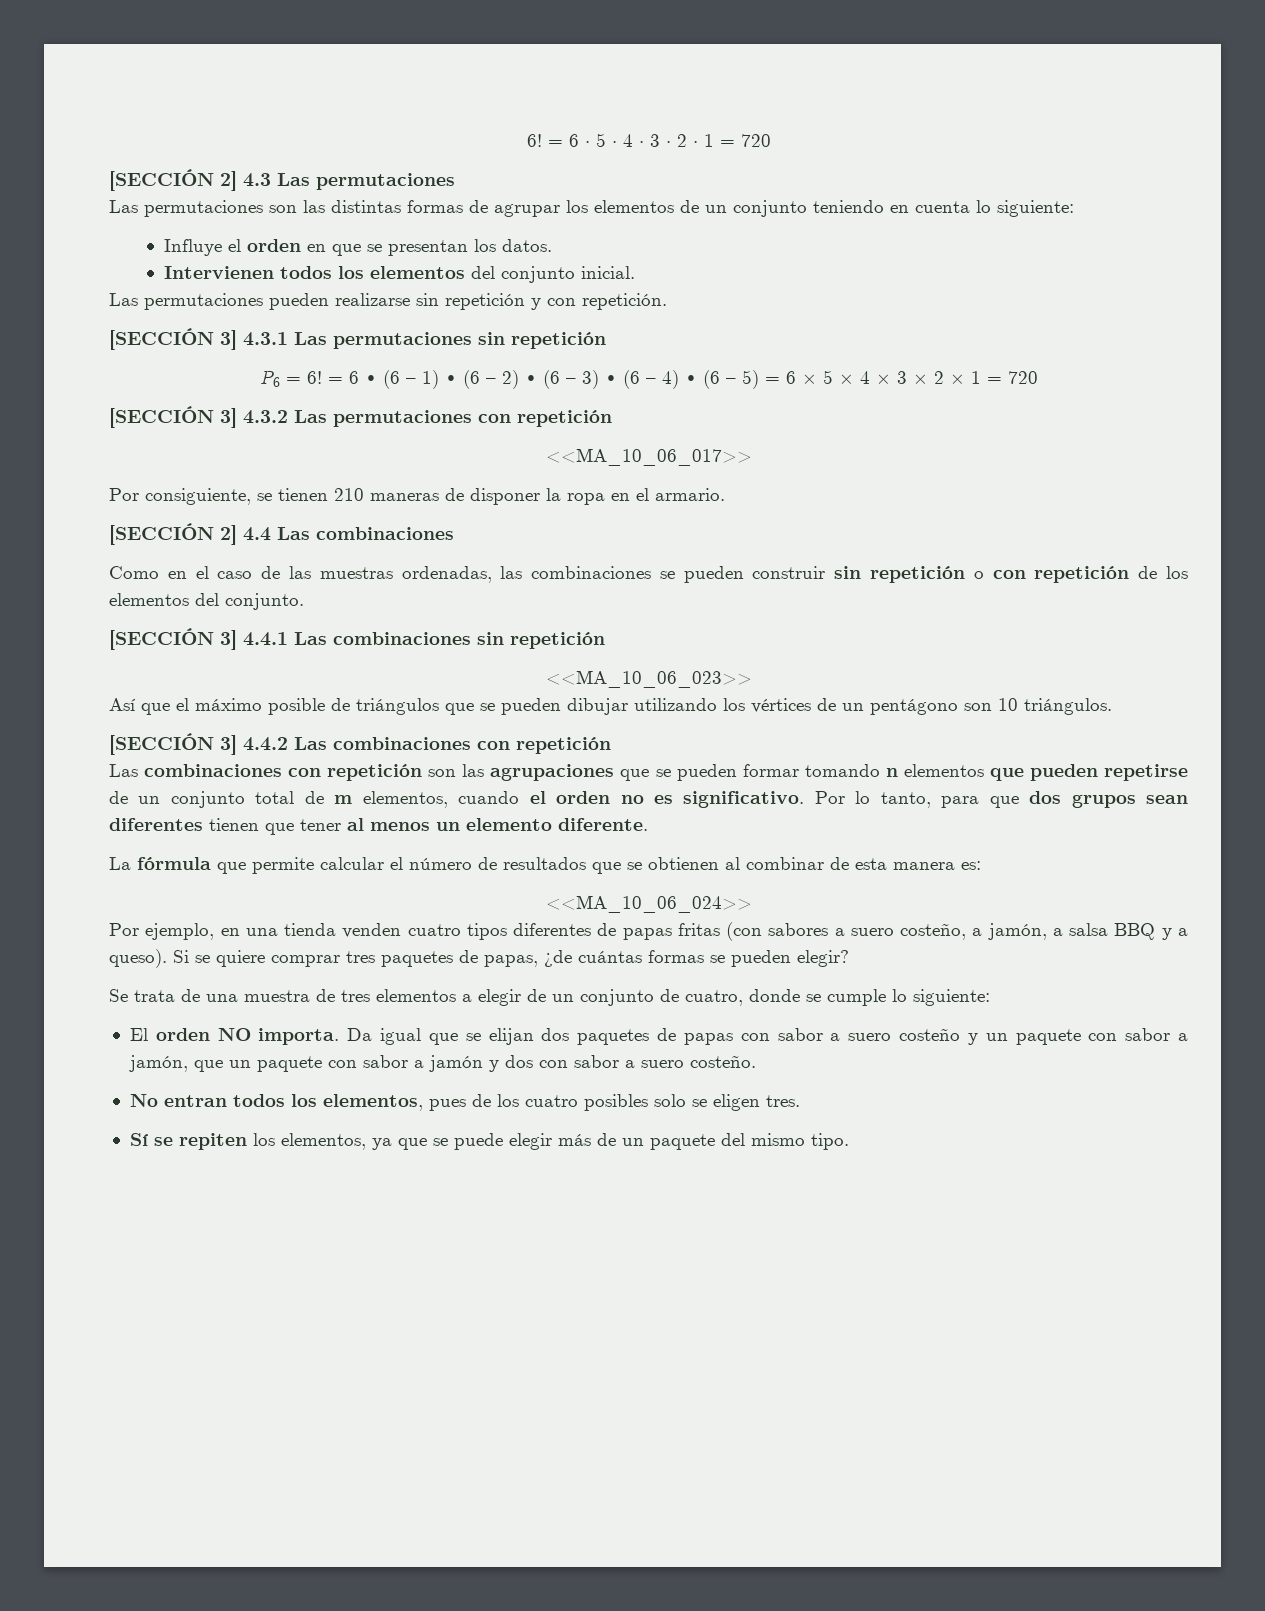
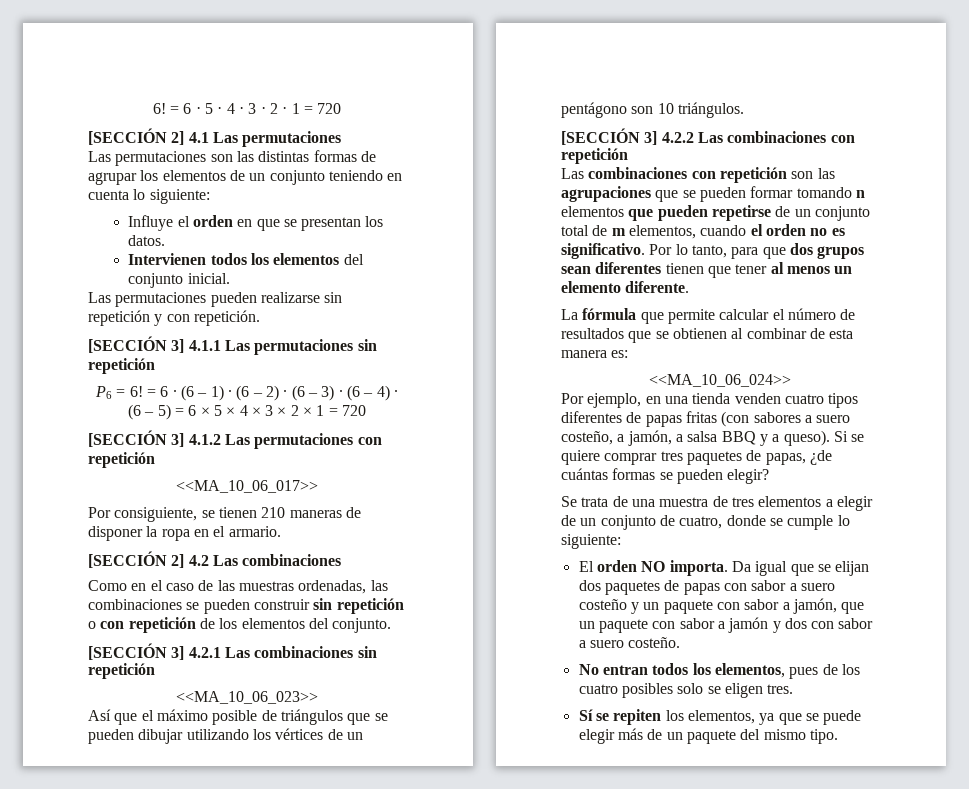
[243,173,271,187] 4.3 -> [188,132,209,143] 4.1
[243,332,288,346] 4.3.1 -> [188,340,221,351] 4.1.1
[243,410,288,424] 4.3.2 -> [188,434,221,445] 4.1.2
[243,527,271,541] 4.4 -> [188,555,209,566] 4.2
[243,632,288,646] 4.4.1 -> [188,647,221,658] 4.2.1
[243,737,288,751] 4.4.2 -> [661,132,694,143] 4.2.2

